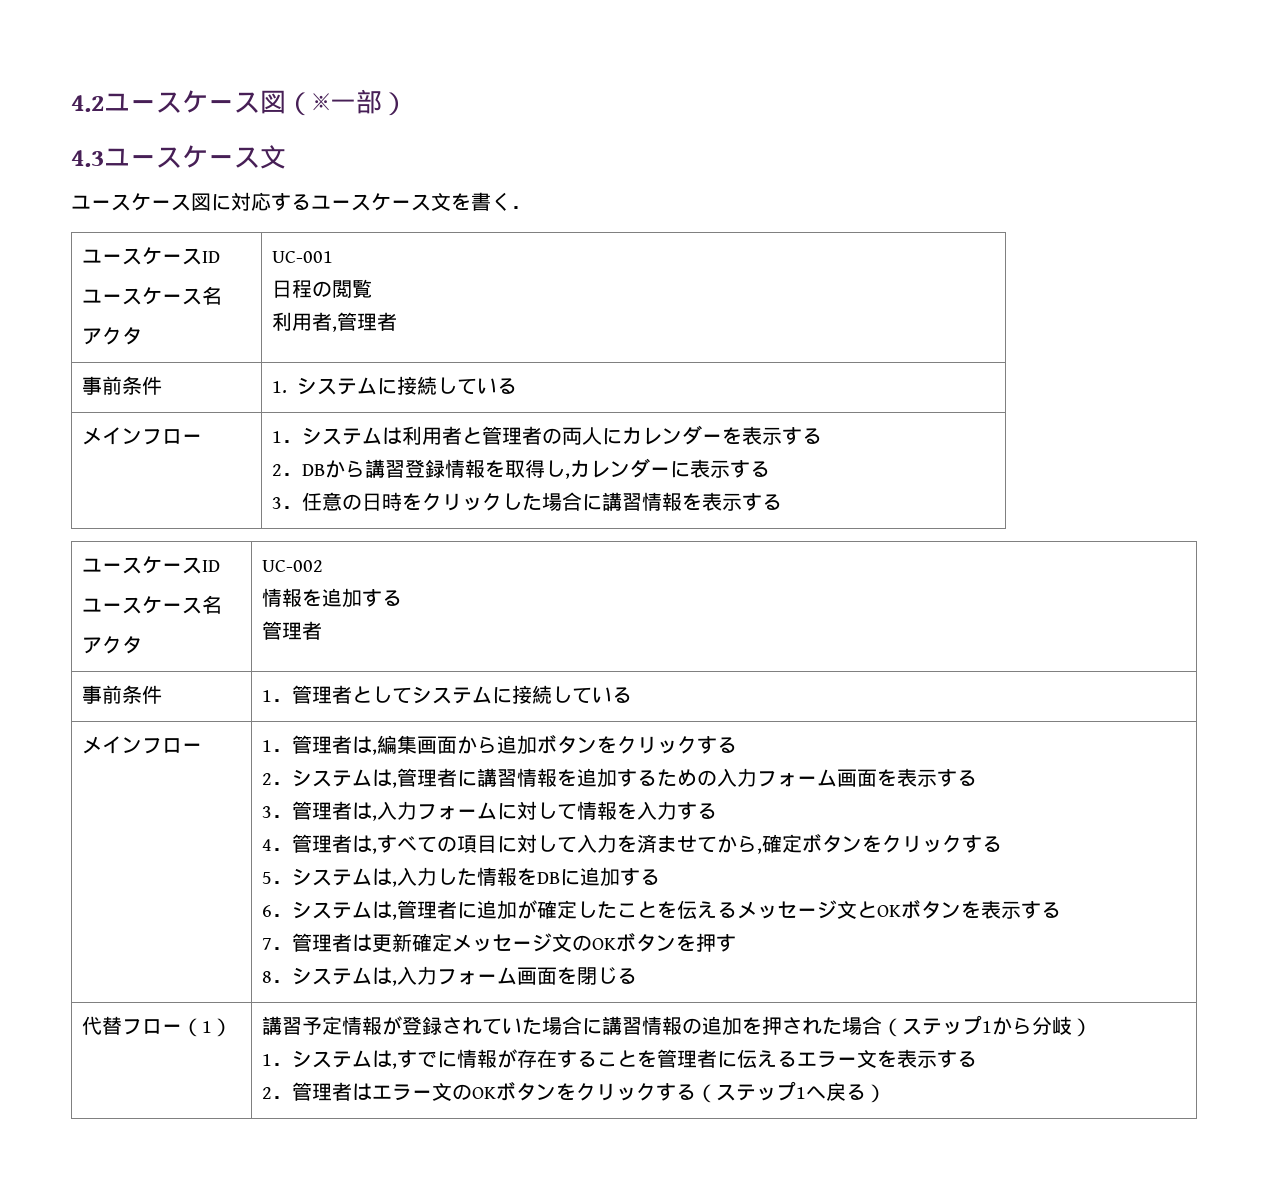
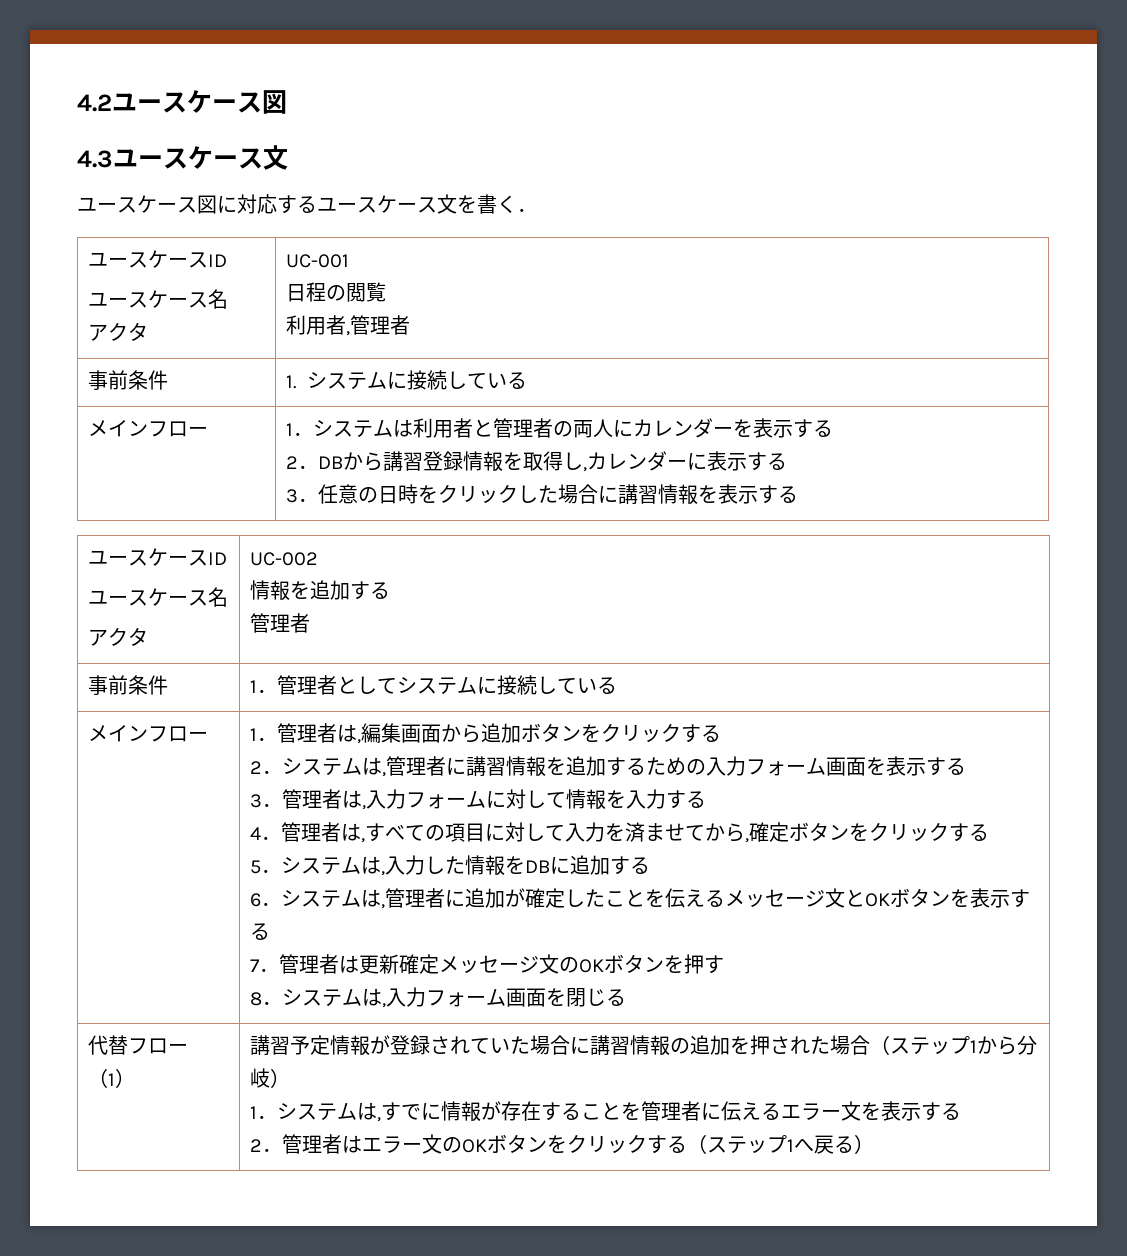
[286,89,408,116] （※一部） -> (287, 102) none

